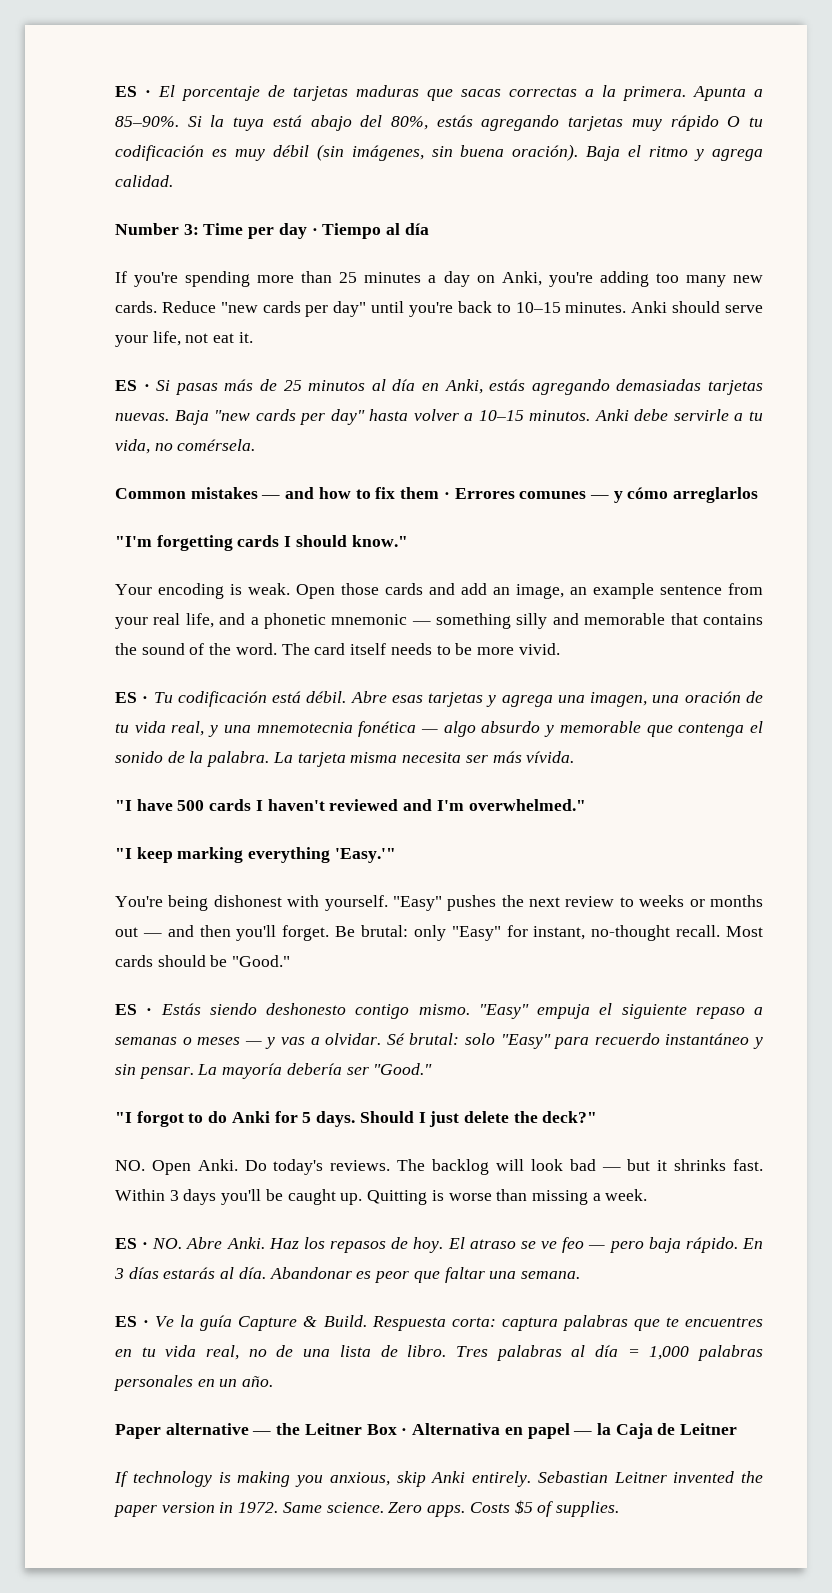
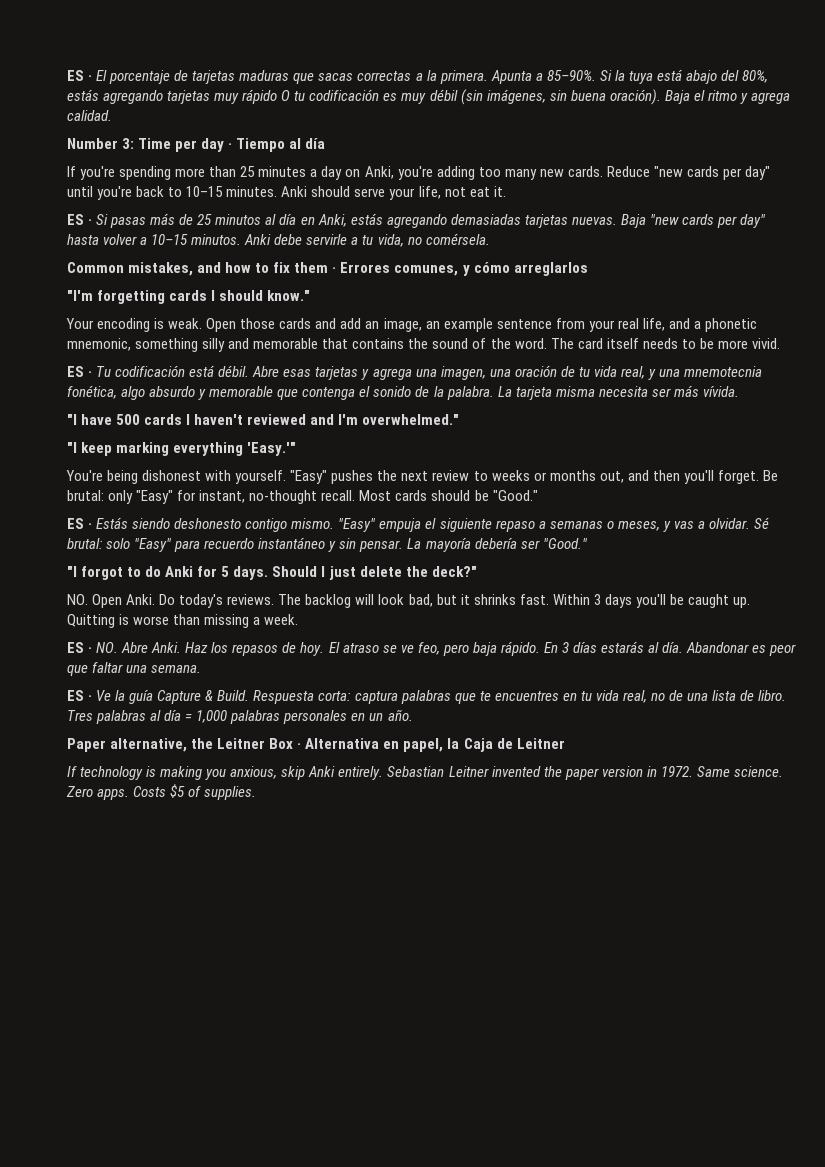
[190,487,281,499] mistakes — -> [128,262,194,276] mistakes,
[519,491,609,499] comunes — -> [394,265,459,276] comunes,
[331,614,431,625] mnemonic — -> [67,338,131,351] mnemonic,
[358,721,439,737] fonética — -> [67,385,117,399] fonética,
[115,927,162,937] out — -> [599,471,624,483] out,
[197,1037,262,1045] meses — -> [617,521,660,531] meses,
[569,1159,621,1171] bad — -> [408,594,433,607] bad,
[562,1237,606,1253] feo — -> [417,642,440,655] feo,
[165,1423,272,1435] alternative — -> [110,738,188,752] alternative,
[527,1423,593,1439] papel — -> [403,738,444,752] papel,

